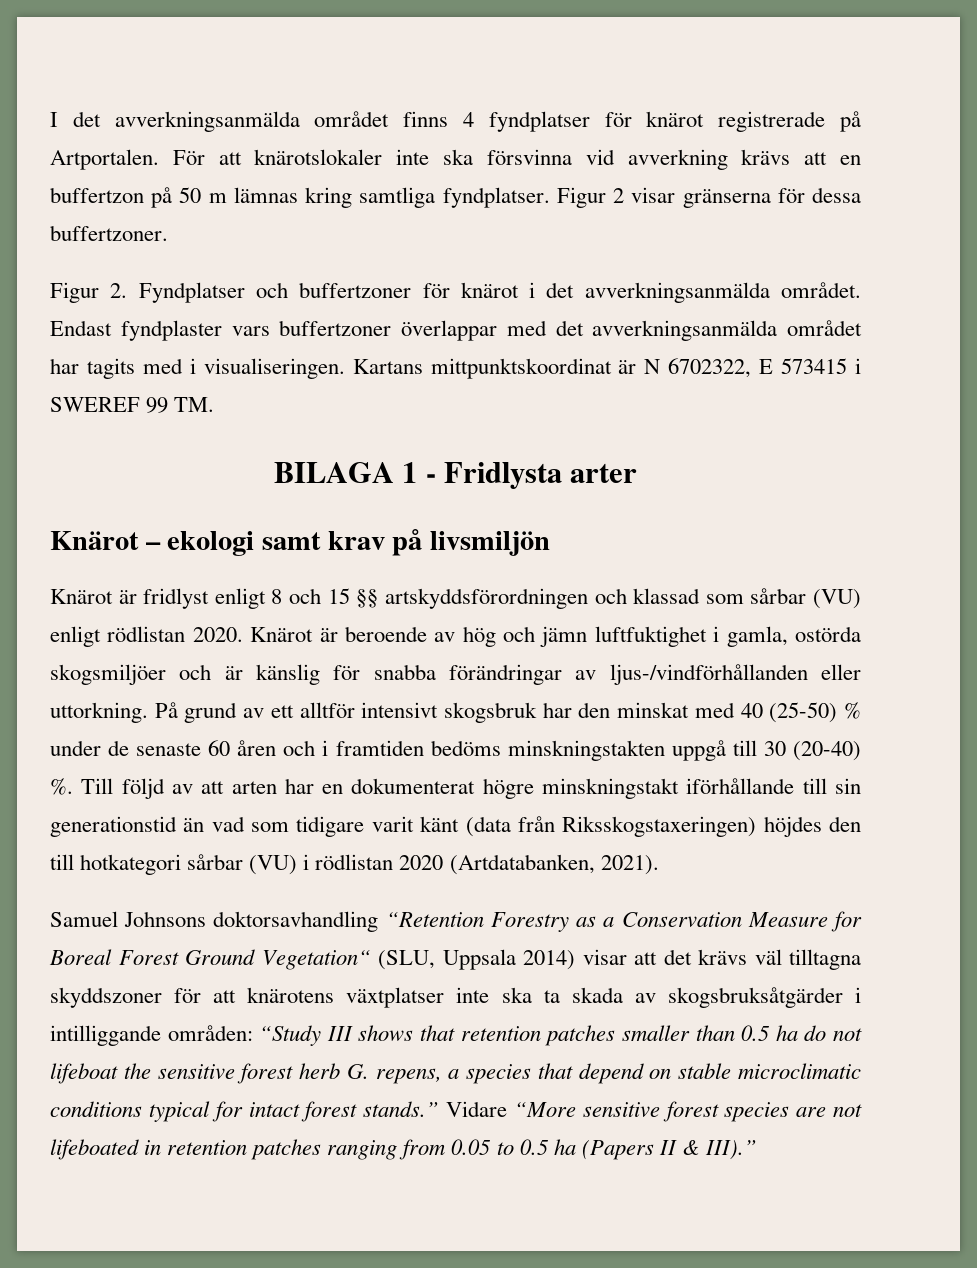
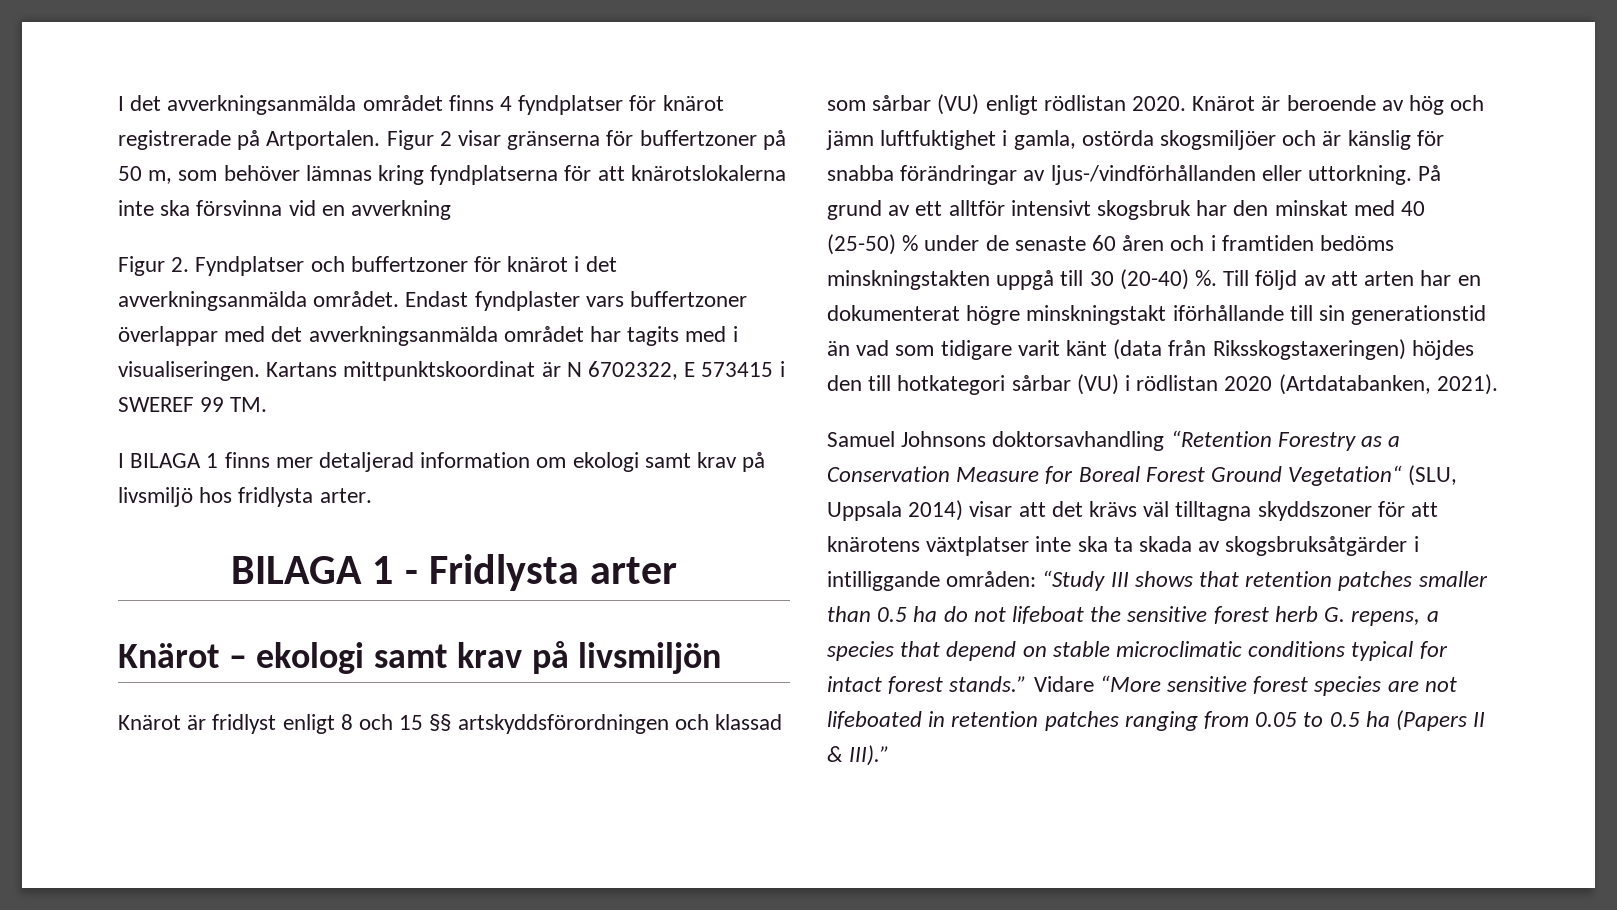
[172,149,861,170] [50,187,550,208] För att knärotslokaler inte ska försvinna vid avverkning krävs att en buffertzon på 50 m lämnas kring samtliga fyndplatser. -> (381, 140) none
[812,187,862,203] [50,225,168,241] dessa buffertzoner. -> [639,130,786,150] [118,165,786,185] [118,200,452,220] buffertzoner på 50 m, som behöver lämnas kring fyndplatserna för att knärotslokalerna inte ska försvinna vid en avverkning
(215, 404) none -> [118,452,766,472] [118,487,372,507] // I BILAGA 1 finns mer detaljerad information om ekologi samt krav på livsmiljö hos fridlysta arter.

